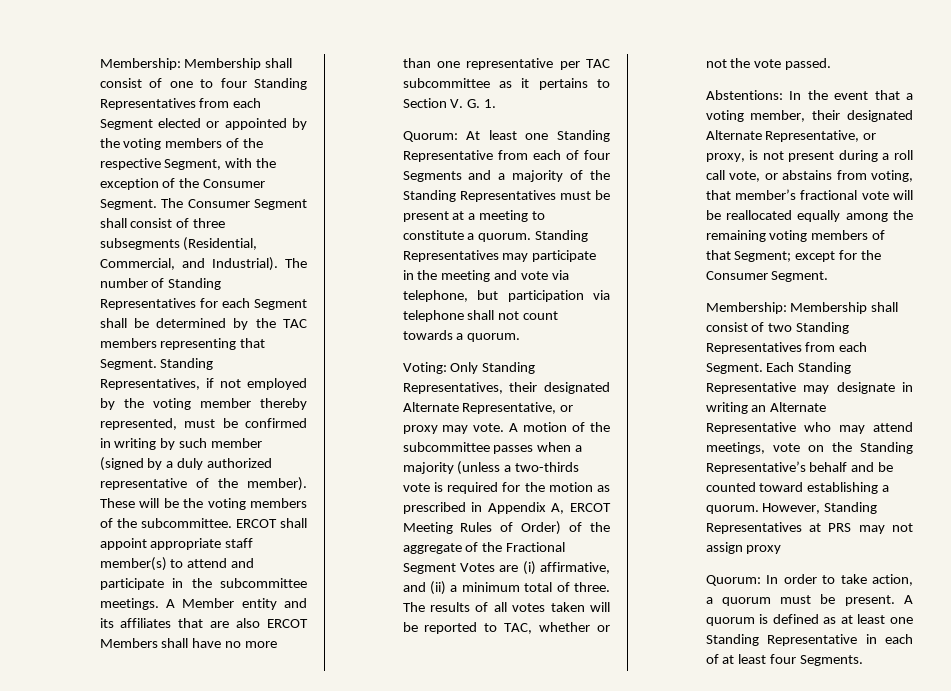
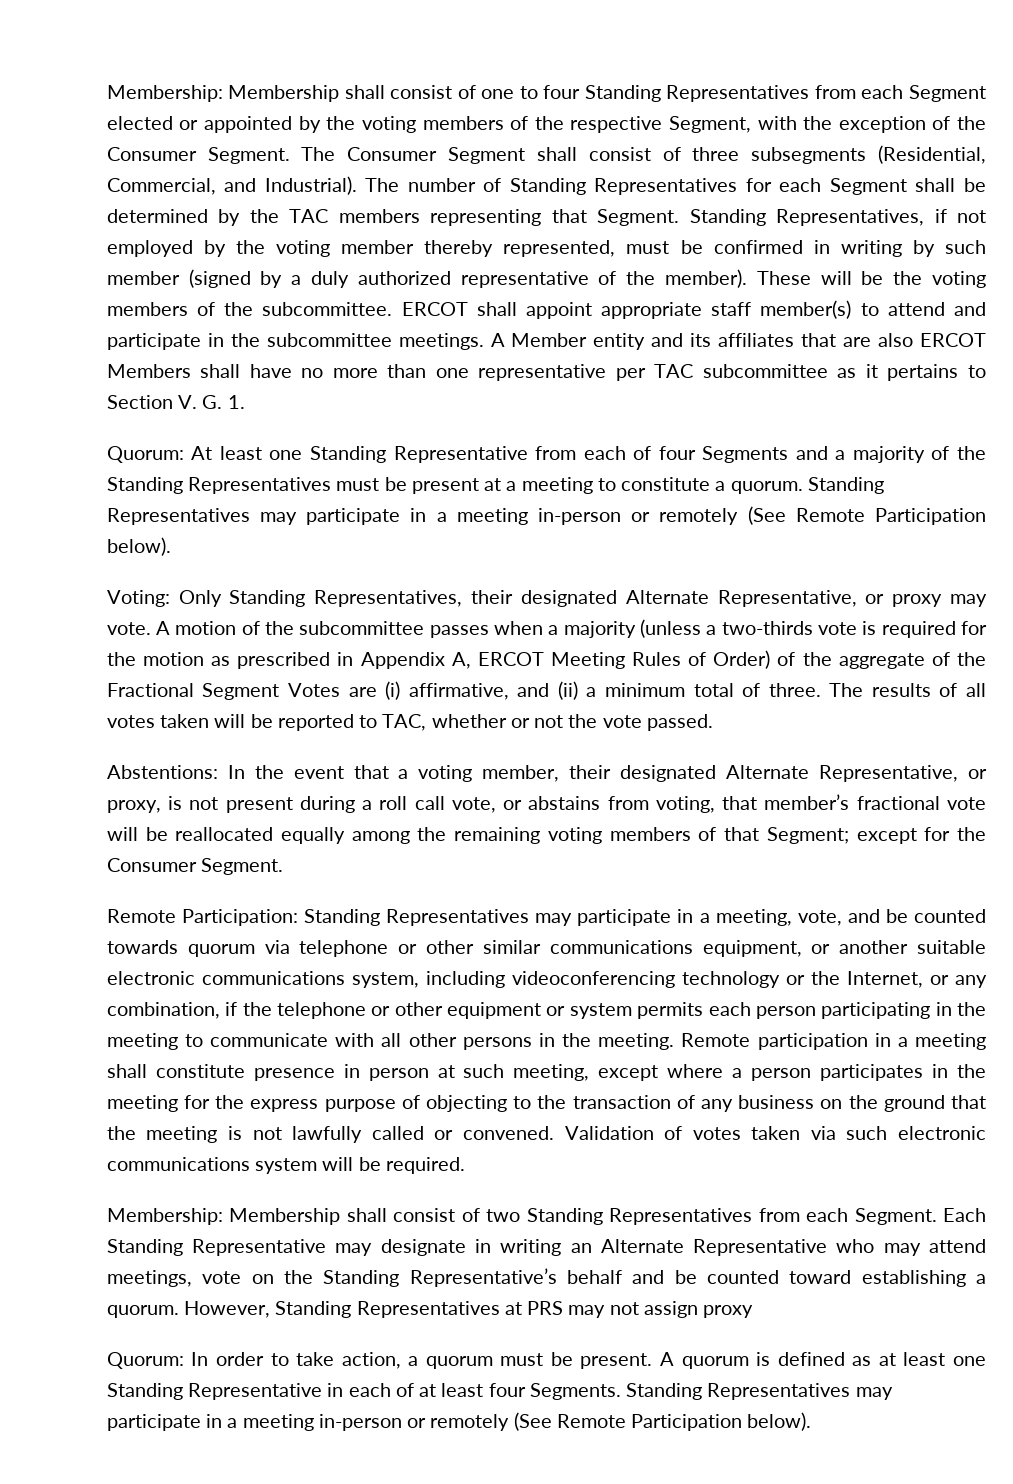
[417,270,570,282] [402,290,610,302] [402,310,559,322] [402,330,521,342] the meeting and vote via telephone, but participation via telephone shall not count towards a quorum. -> [436,506,987,525] [106,537,171,556] a meeting in-person or remotely (See Remote Participation below).
(829, 276) none -> [106,909,987,926] [106,940,987,957] [106,971,988,988] [106,1002,986,1019] [106,1033,987,1050] [106,1064,986,1081] [106,1095,987,1112] [106,1126,987,1143] [106,1157,465,1174] // Remote Participation: Standing Representatives may participate in a meeting, vote, and be counted towards quorum via telephone or other similar communications equipment, or another suitable electronic communications system, including videoconferencing technology or the Internet, or any combination, if the telephone or other equipment or system permits each person participating in the meeting to communicate with all other persons in the meeting. Remote participation in a meeting shall constitute presence in person at such meeting, except where a person participates in the meeting for the express purpose of objecting to the transaction of any business on the ground that the meeting is not lawfully called or convened. Validation of votes taken via such electronic communications system will be required.
(864, 660) none -> [626,1383,893,1400] [106,1412,812,1431] Standing Representatives may participate in a meeting in-person or remotely (See Remote Participation below).

